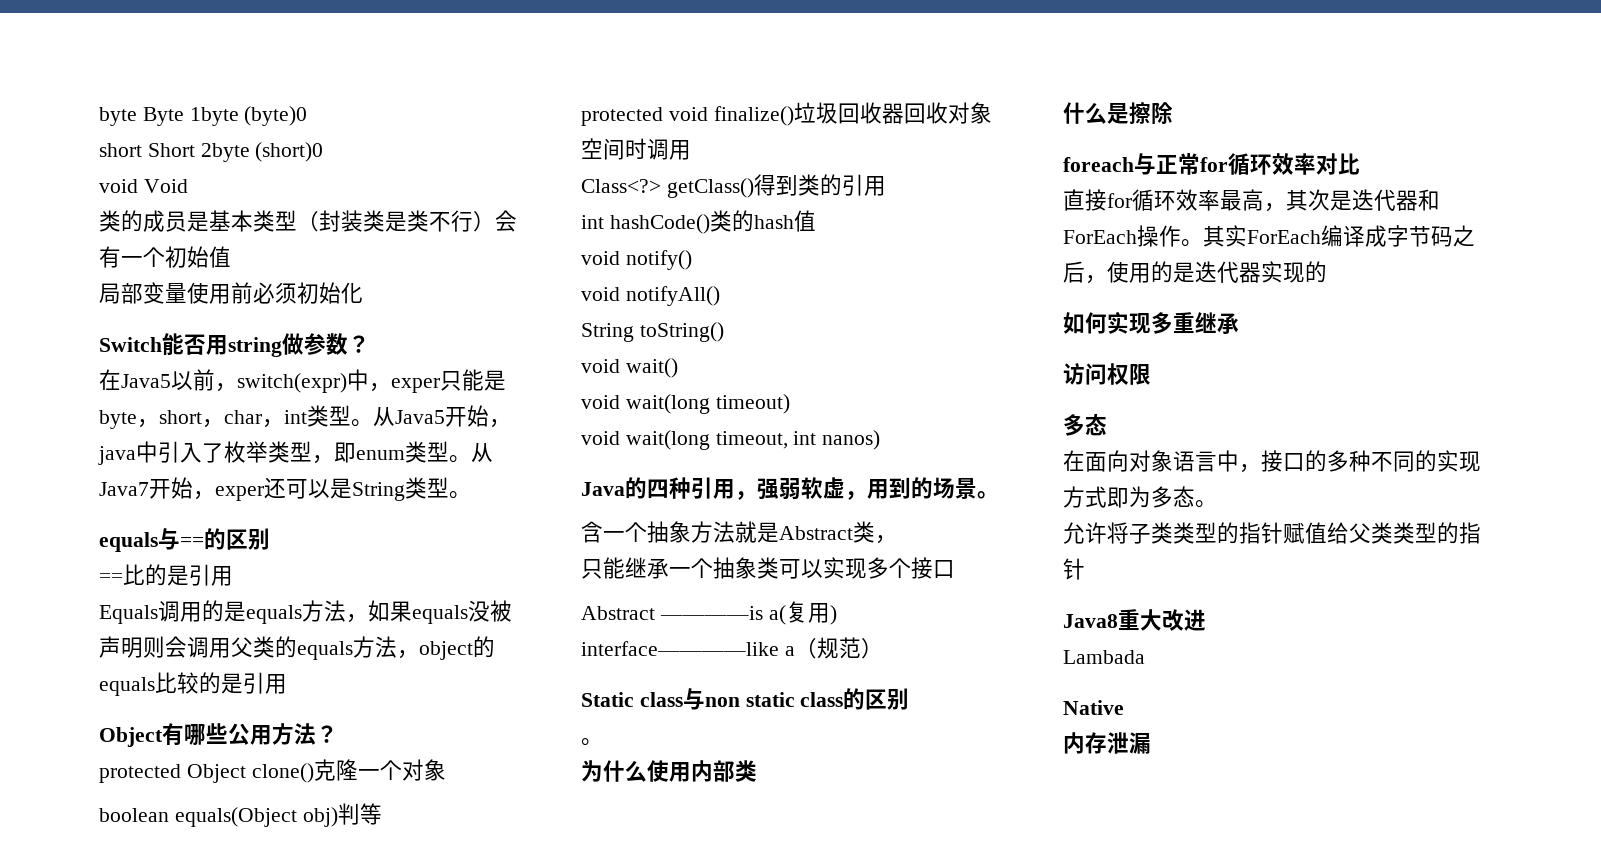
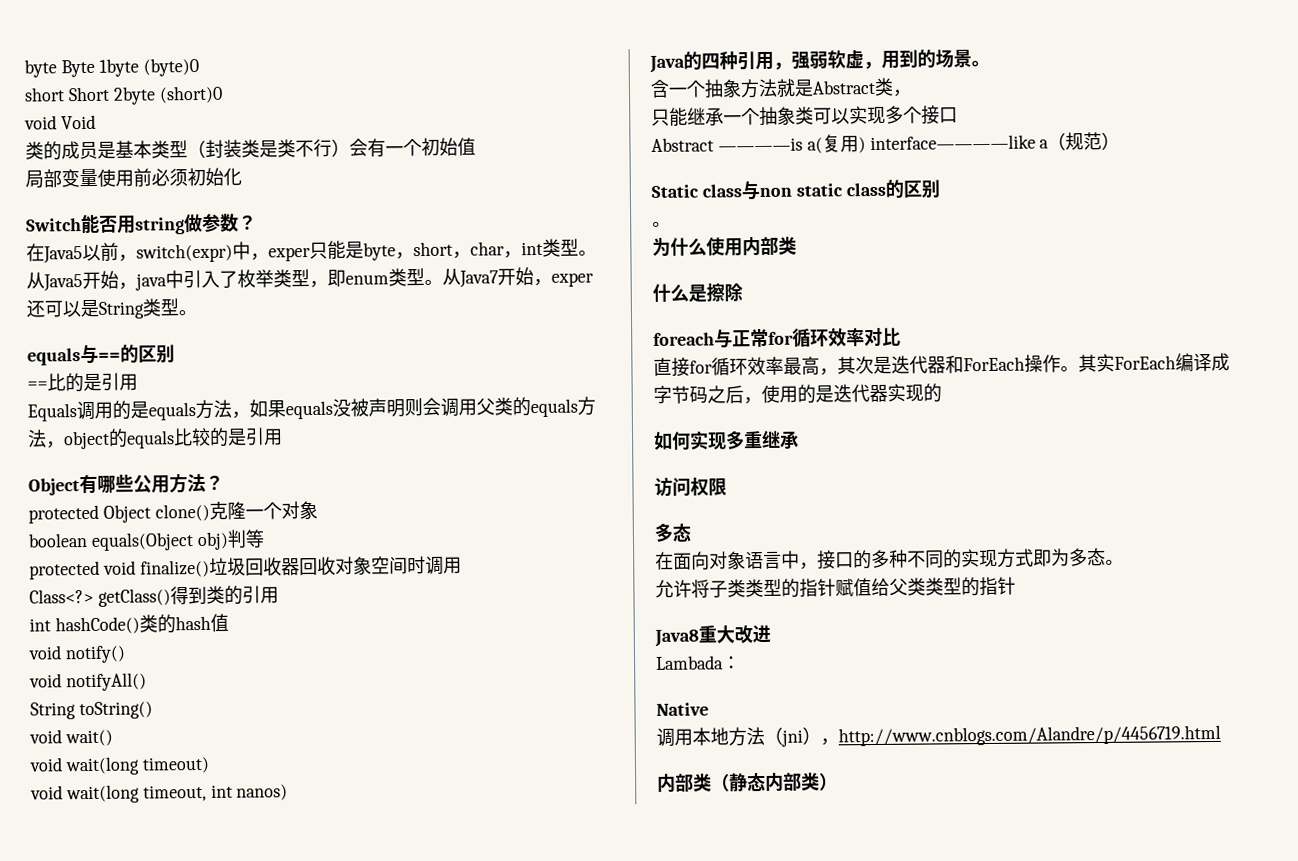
(1145, 657) none -> [722,656,741,670] ：
[1063,732,1151,754] 内存泄漏 -> [656,724,1221,747] [657,771,838,793] 调用本地方法（jni），http://www.cnblogs.com/Alandre/p/4456719.html // 内部类（静态内部类）

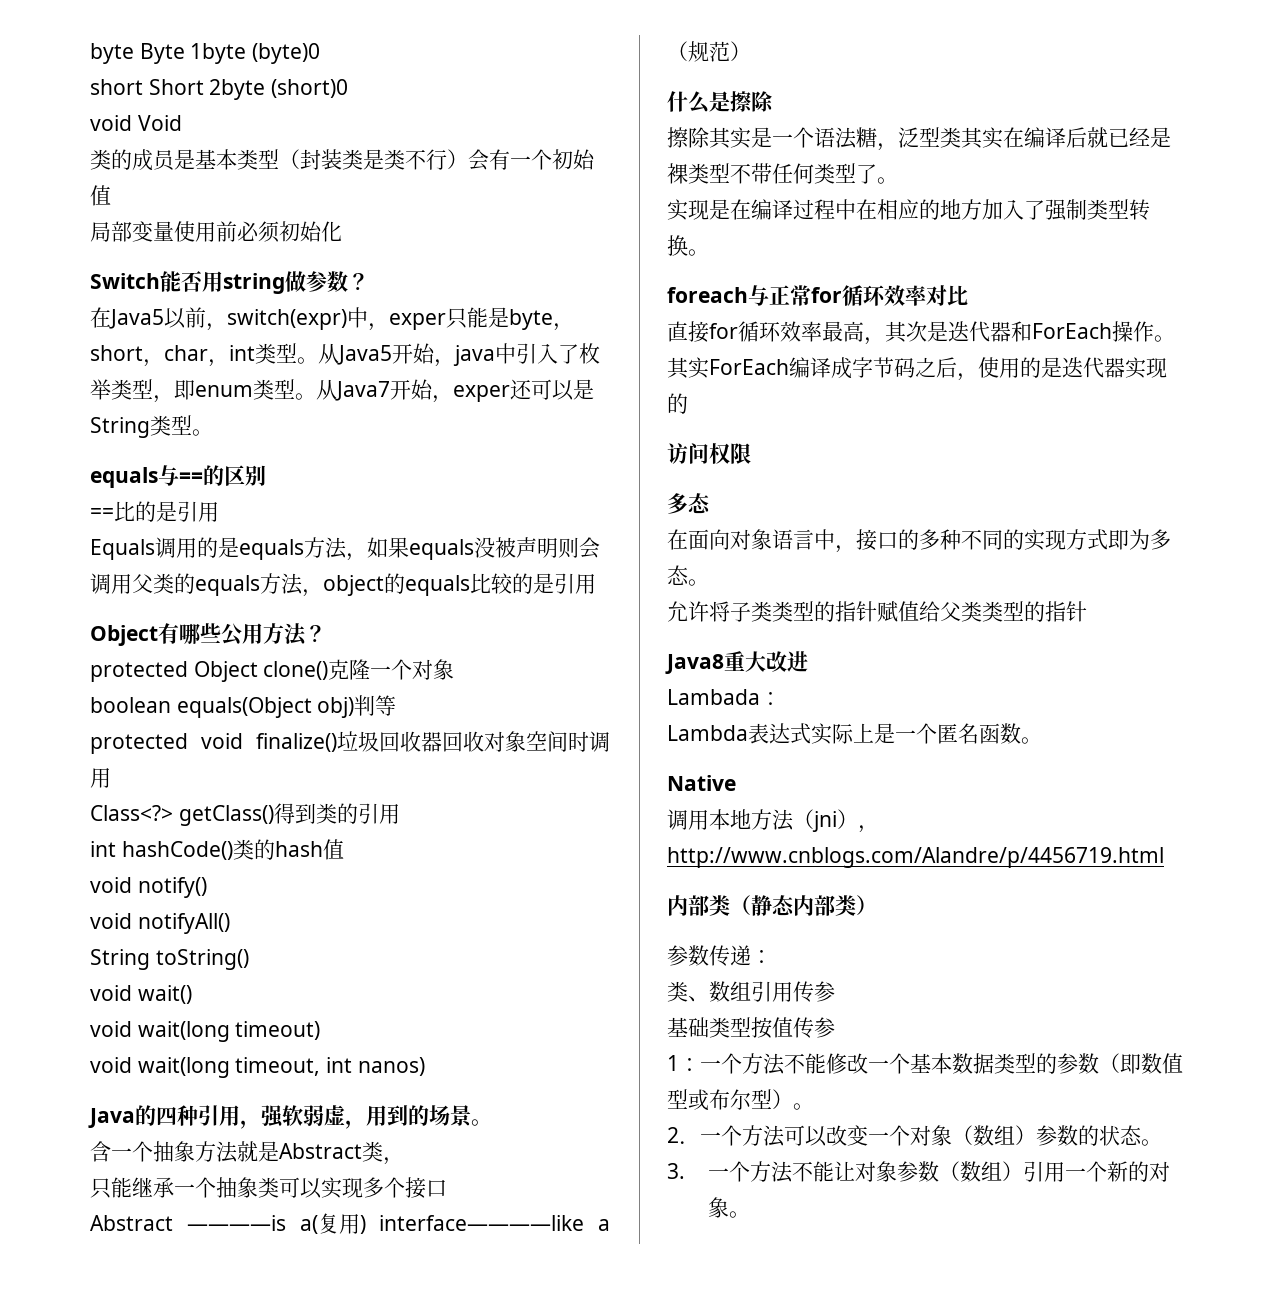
[809,50,846,69] 弱软 -> [282,1105,324,1126] 软弱
[651,179,940,201] [652,221,671,227] [652,236,797,257] [652,283,743,303] Static class与non static class的区别 // 。 // 为什么使用内部类 // 什么是擦除 -> [667,91,774,114] [667,127,1171,151] [667,163,898,184] [667,199,1150,221] [667,235,709,256] 什么是擦除 // 擦除其实是一个语法糖，泛型类其实在编译后就已经是裸类型不带任何类型了。 // 实现是在编译过程中在相应的地方加入了强制类型转换。
[654,429,799,451] // 如何实现多重继承 -> (688, 403) none
(741, 663) none -> [667,723,1042,745] // Lambda表达式实际上是一个匿名函数。
(838, 781) none -> [667,945,772,966] [667,981,835,1002] [667,1017,835,1039] [667,1053,1183,1075] [667,1089,814,1111] [667,1125,1162,1147] [667,1161,1171,1183] [708,1197,751,1218] // 参数传递： // 类、数组引用传参 // 基础类型按值传参 // 1：一个方法不能修改一个基本数据类型的参数（即数值型或布尔型）。 // 2．一个方法可以改变一个对象（数组）参数的状态。 // 3.一个方法不能让对象参数（数组）引用一个新的对象。

